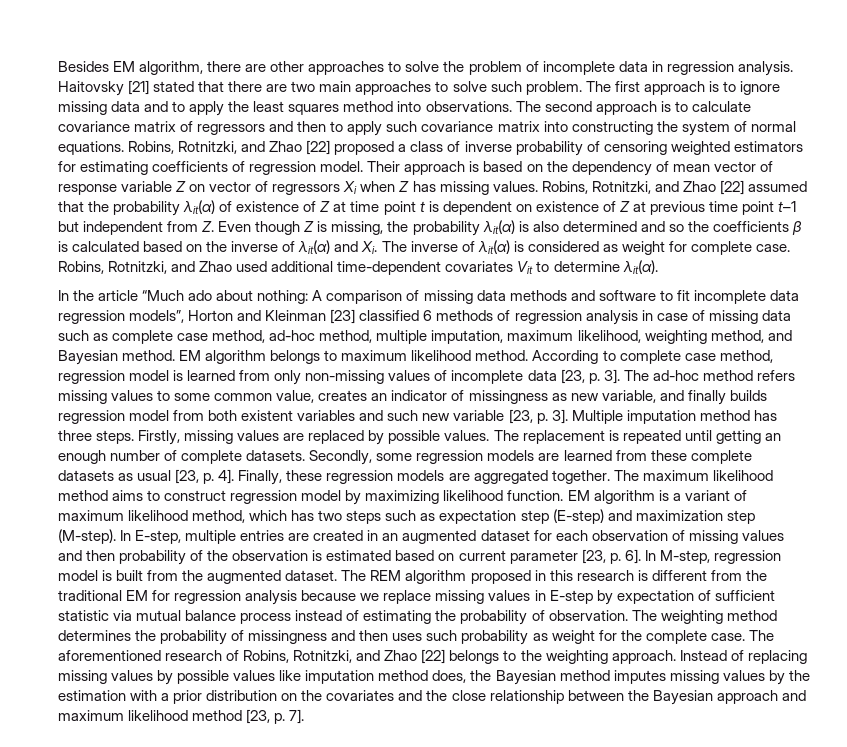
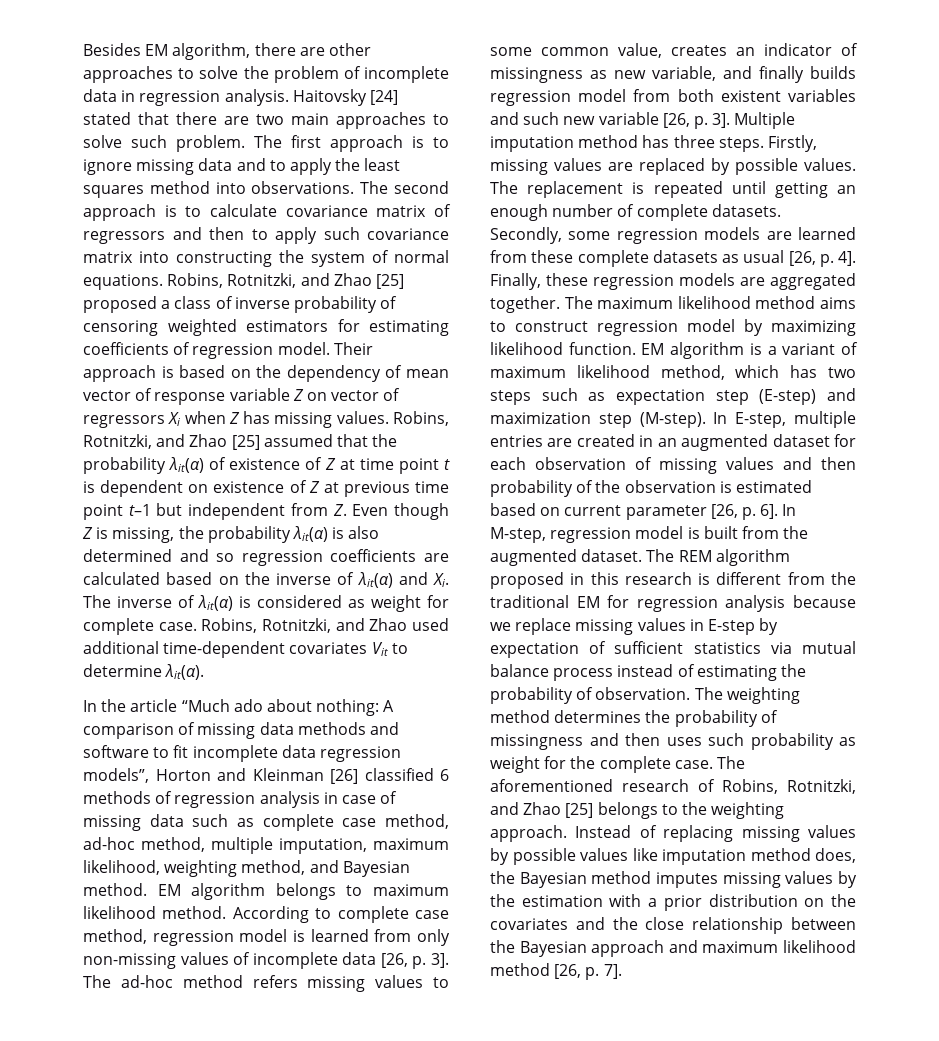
[128,80,150,95] [21] -> [369,90,398,105] [24]
[306,140,331,155] [22] -> [375,274,404,289] [25]
[719,180,744,195] [22] -> [231,435,260,450] [25]
[687,221,802,235] [58,241,68,252] the coefficients β is -> [241,549,449,566] regression coefficients are
[330,309,356,324] [23] -> [330,769,358,784] [26]
[560,369,585,384] [23, -> [380,953,408,968] [26,
[508,409,533,424] [23, -> [662,113,690,128] [26,
[175,469,200,484] [23, -> [788,251,816,266] [26,
[581,549,606,564] [23, -> [710,504,738,519] [26,
[58,610,109,621] statistic -> [693,642,761,654] statistics
[421,649,446,664] [22] -> [565,803,594,818] [25]
[246,709,271,724] [23, -> [554,964,582,979] [26,

